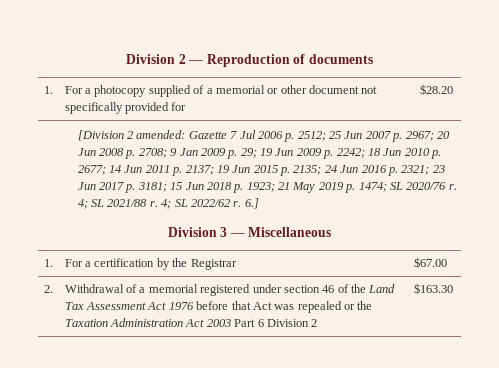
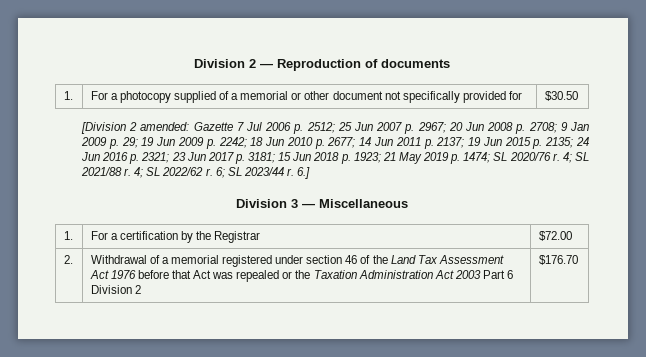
[419,84,453,95] $28.20 -> [544,91,578,101] $30.50
(242, 204) none -> [215,167,294,178] 6; SL 2023/44 r.
[413,257,447,268] $67.00 -> [538,231,572,241] $72.00
[413,283,453,294] $163.30 -> [538,255,578,265] $176.70

